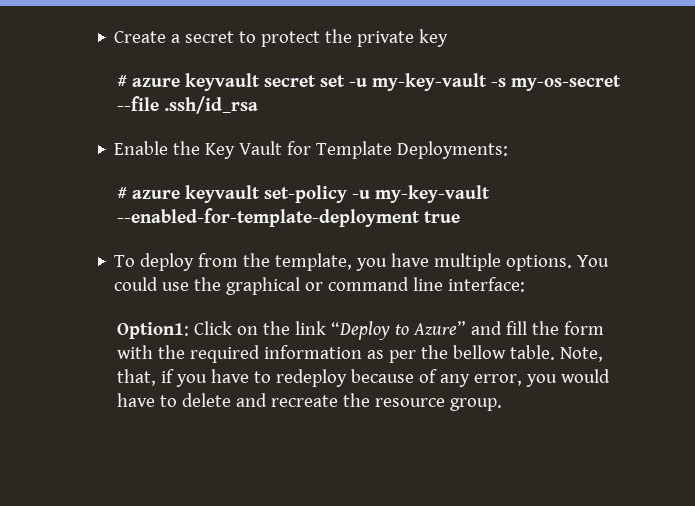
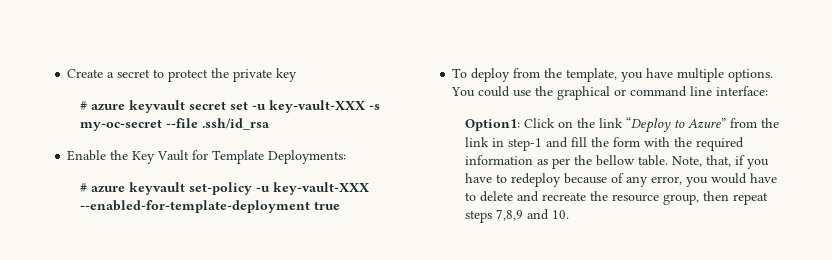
[372,73,622,91] my-key-vault -s my-os-secret -> [268,100,380,113] [79,119,162,131] key-vault-XXX -s my-oc-secret
[375,185,491,203] my-key-vault -> [272,182,369,195] key-vault-XXX
(467, 328) none -> [729,118,779,128] [464,137,542,151] from the link in step-1
[450,398,503,411] group. -> [662,191,768,205] [464,209,569,223] group, then repeat steps 7,8,9 and 10.

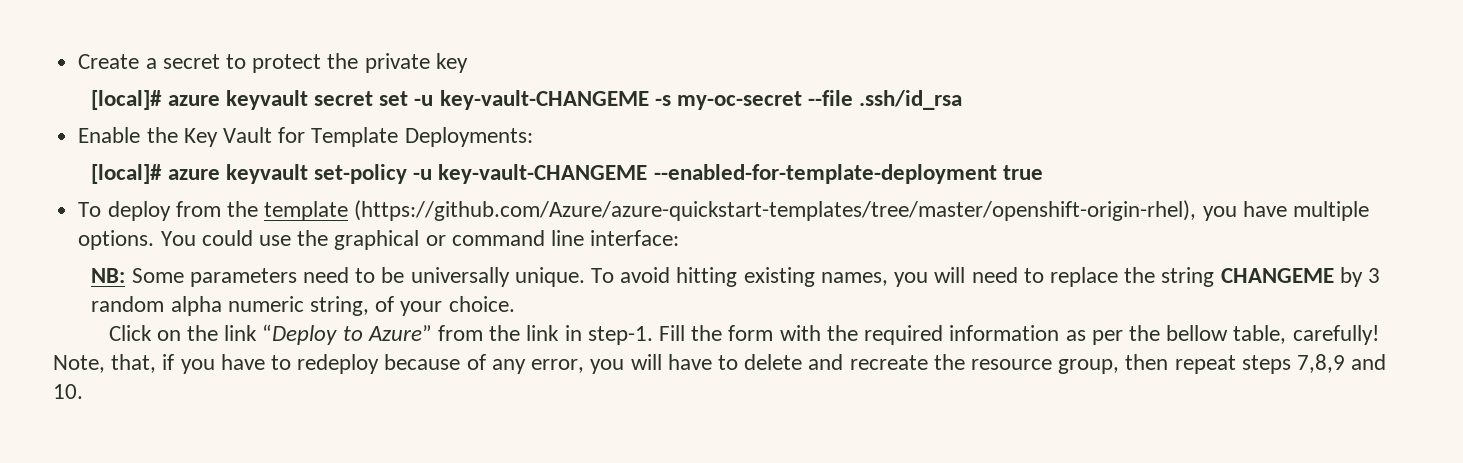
[79,101,87,110] # -> [91,90,163,110] [local]#
[268,100,365,113] key-vault-XXX -> [439,90,649,110] key-vault-CHANGEME
[79,183,87,192] # -> [91,164,163,184] [local]#
[272,182,369,195] key-vault-XXX -> [438,164,648,184] key-vault-CHANGEME
[566,68,618,82] template, -> [264,200,1197,221] template (https://github.com/Azure/azure-quickstart-templates/tree/master/openshift-origin-rhel),
[464,119,520,131] Option1: -> [91,267,1380,287] [91,296,515,316] NB: Some parameters need to be universally unique. To avoid hitting existing names, you will need to replace the string CHANGEME by 3 random alpha numeric string, of your choice. //
[507,137,587,151] step-1 and fill -> [587,325,686,345] step-1. Fill
[637,155,668,166] table. -> [1233,325,1379,345] table, carefully!
[710,173,747,184] would -> [630,354,662,370] will

